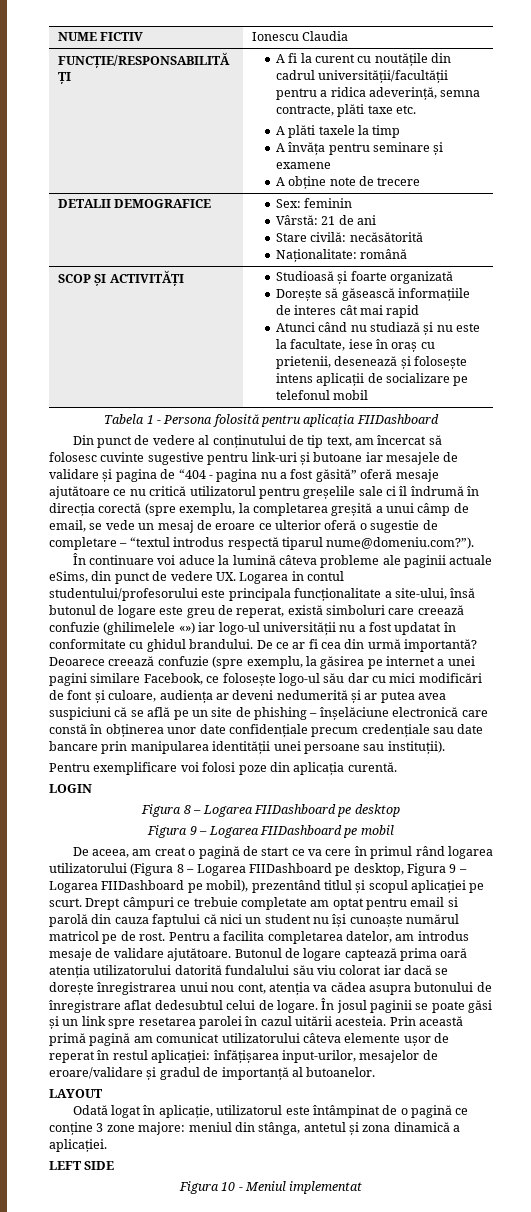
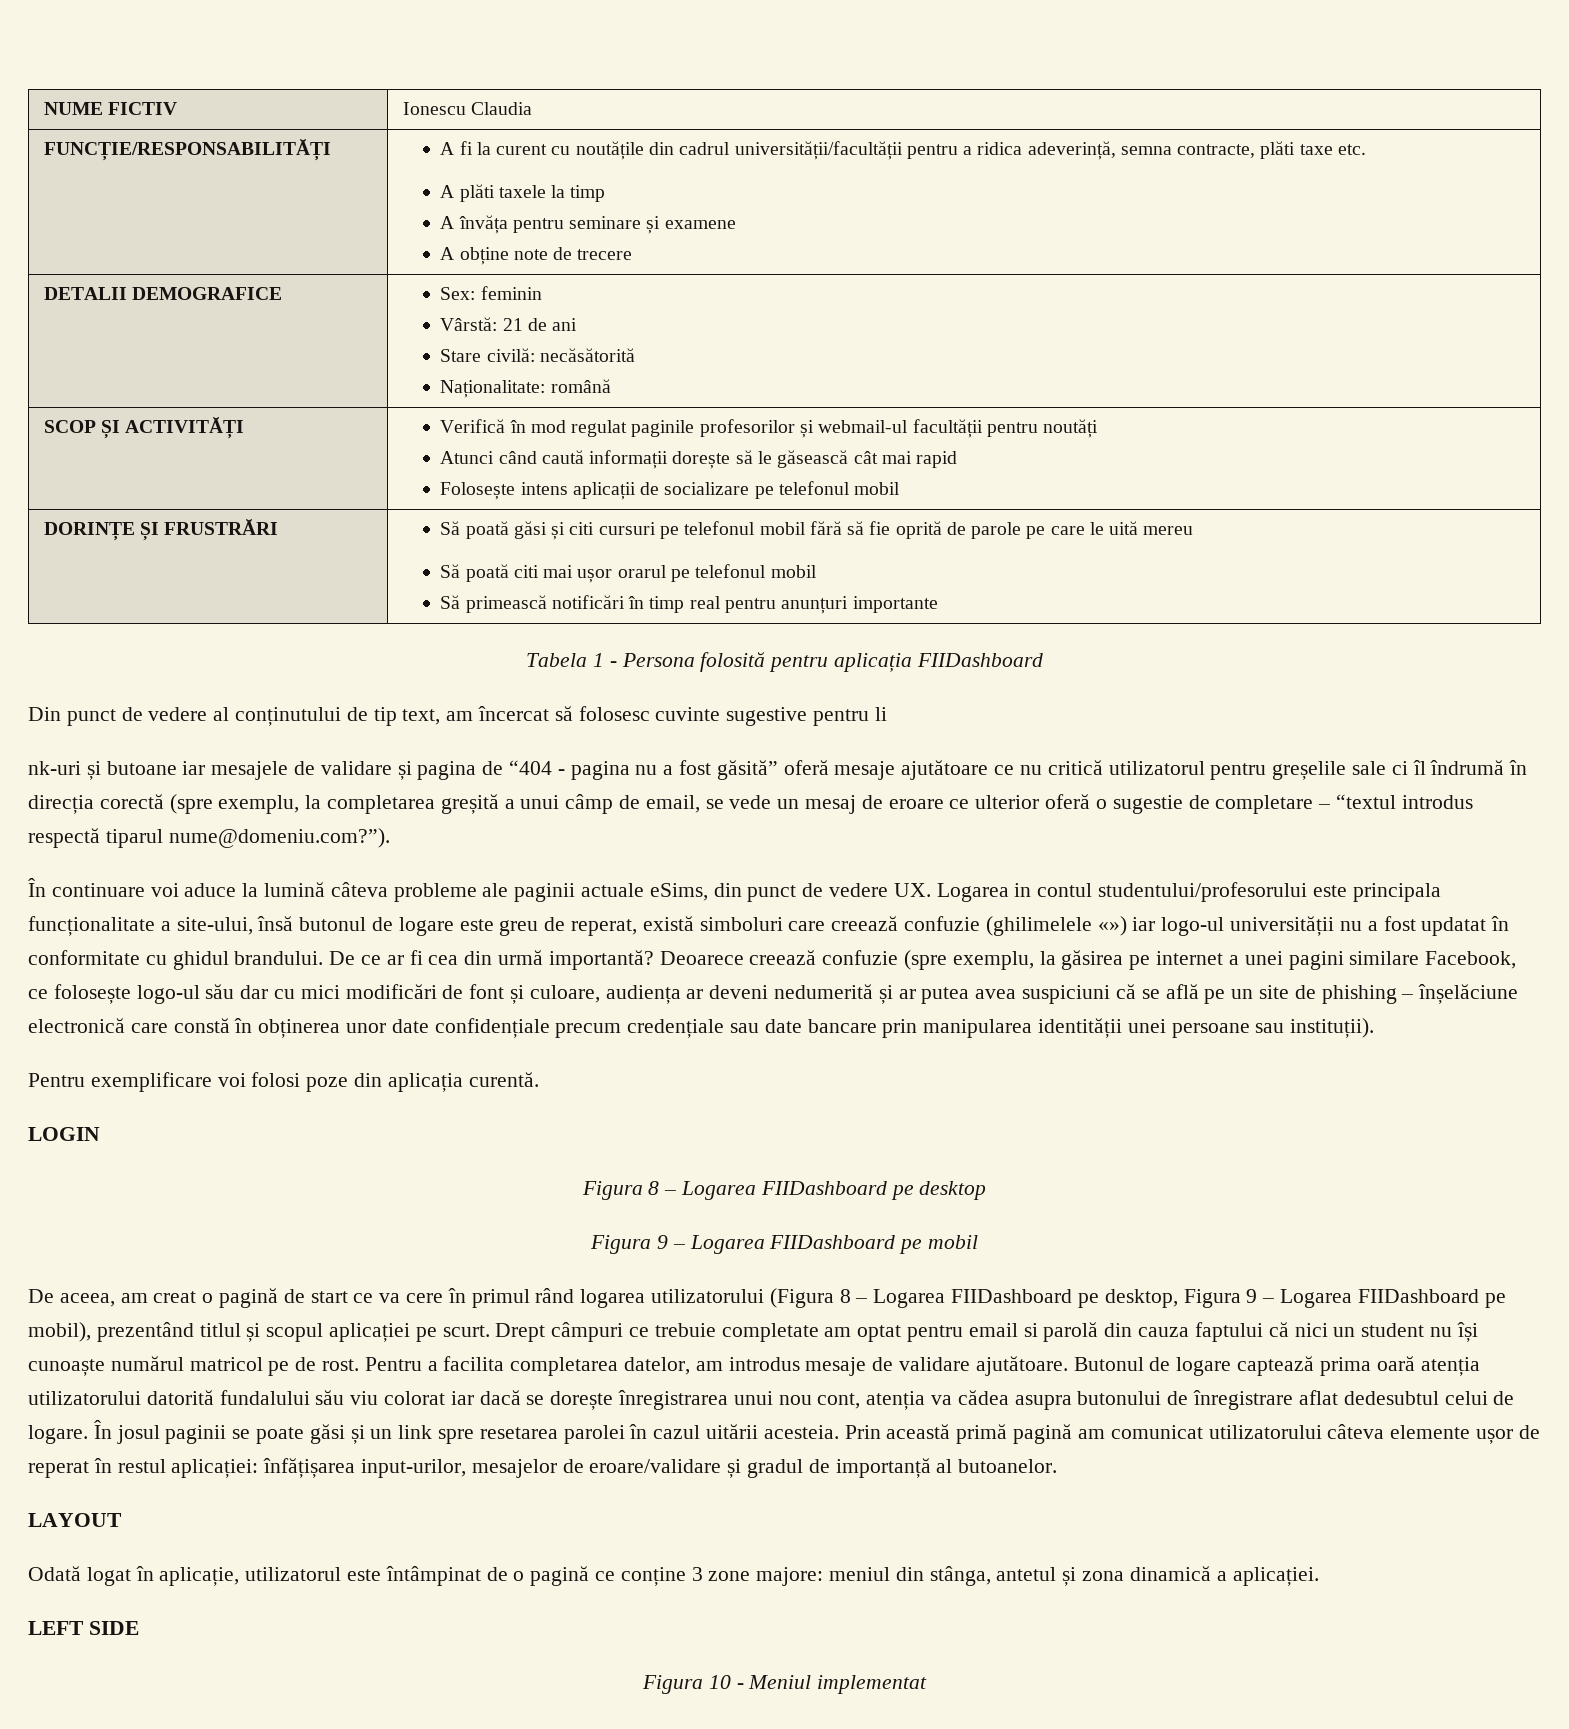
[275,271,453,284] [275,288,470,301] [275,305,420,318] [275,322,481,335] [275,339,435,352] [275,356,467,369] Studioasă și foarte organizată // Dorește să găsească informațiile de interes cât mai rapid // Atunci când nu studiază și nu este la facultate, iese în oraș cu prietenii, desenează și folosește -> [440,419,1099,438] [440,450,958,469] [440,482,516,500] Verifică în mod regulat paginile profesorilor și webmail-ul facultății pentru noutăți // Atunci când caută informații dorește să le găsească cât mai rapid // Folosește
(369, 395) none -> [43,519,279,541] [440,521,1194,540] [440,564,817,583] [440,595,938,614] // DORINȚE ȘI FRUSTRĂRI | Să poată găsi și citi cursuri pe telefonul mobil fără să fie oprită de parole pe care le uită mereu // Să poată citi mai ușor orarul pe telefonul mobil // Să primească notificări în timp real pentru anunțuri importante
[251,452,297,462] link-uri -> [874,707,887,721] [28,761,81,775] li // nk-uri

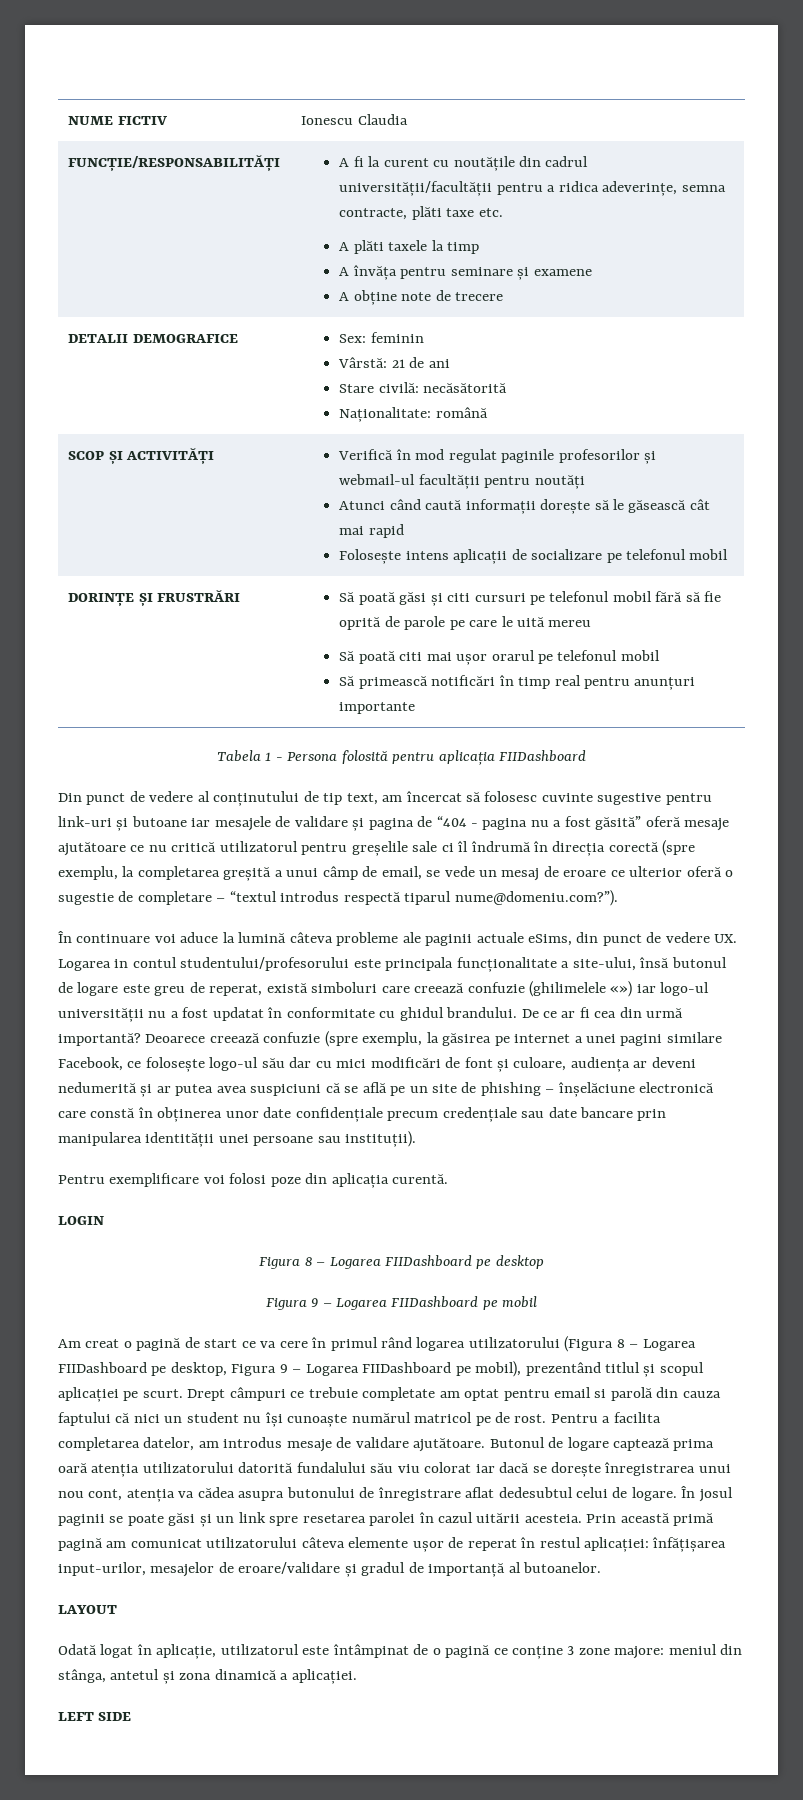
[1027,141,1116,160] adeverință, -> [602,181,678,196] adeverințe,
[874,707,887,721] [28,761,81,775] li // nk-uri -> [58,816,112,827] link-uri
[28,1289,148,1307] De aceea, am -> [58,1339,81,1348] Am
[641,1675,928,1694] // Figura 10 - Meniul implementat -> (132, 1716) none

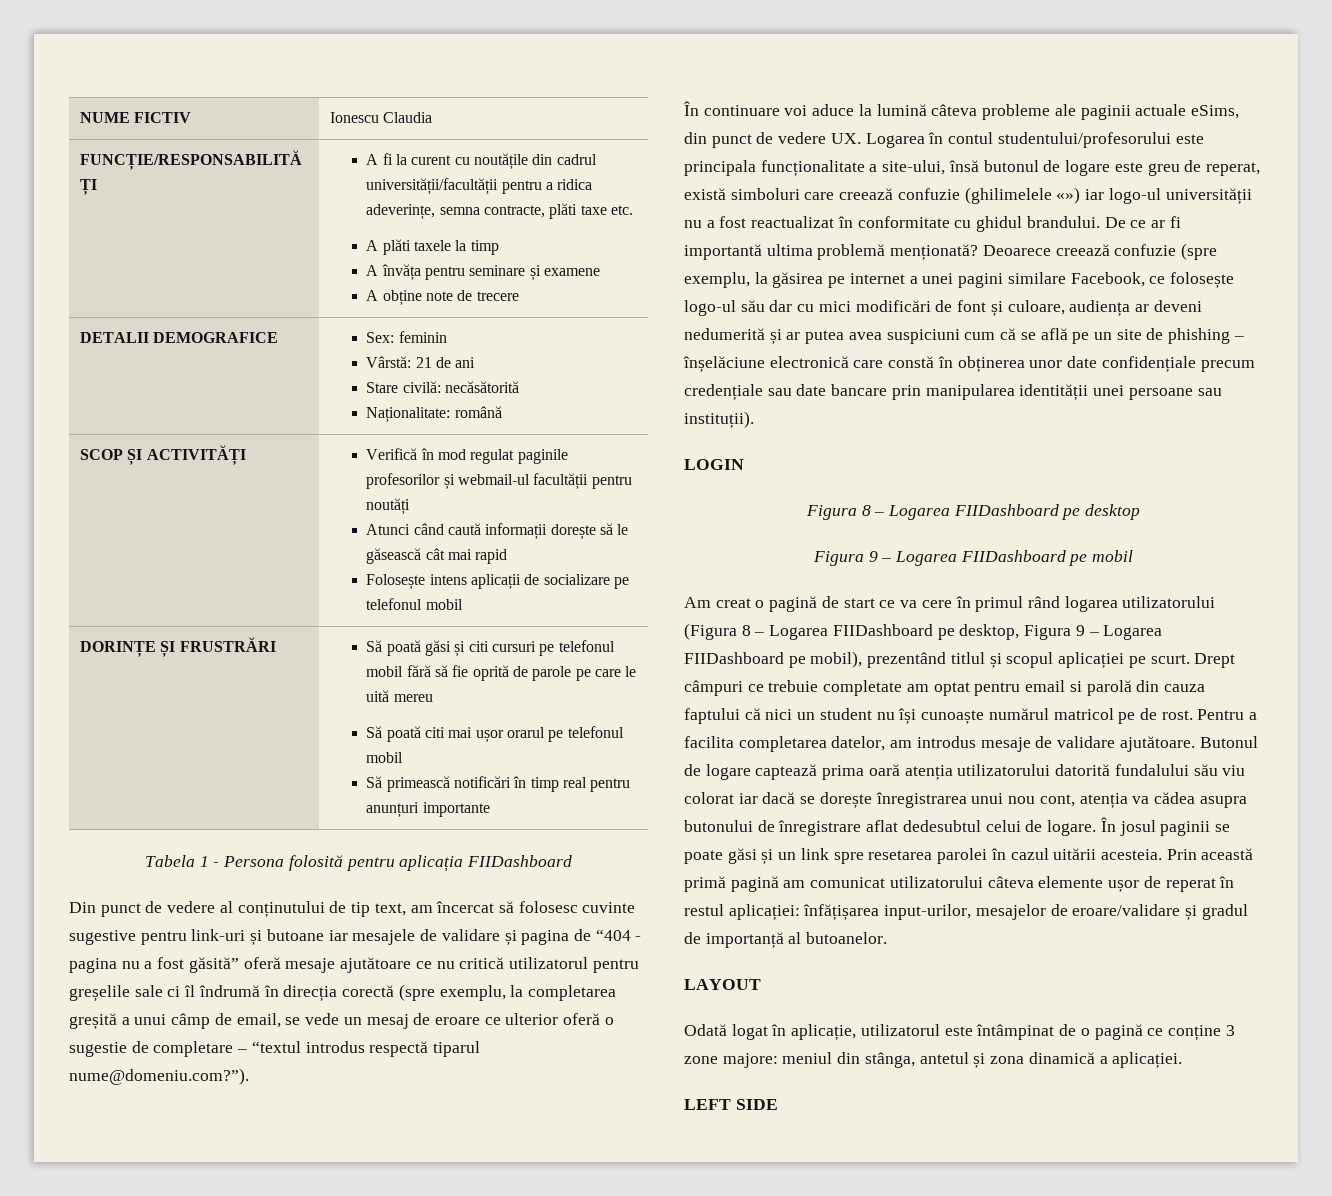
[114,959,129,968] in -> [928,132,944,144] în
[212,1007,264,1021] updatat -> [751,216,835,228] reactualizat
[594,1007,684,1018] [58,1033,141,1046] cea din urmă importantă? -> [684,244,979,261] importantă ultima problemă menționată?
(322, 1090) none -> [964,332,996,340] cum
[58,1173,449,1188] // Pentru exemplificare voi folosi poze din aplicația curentă. -> (754, 420) none

